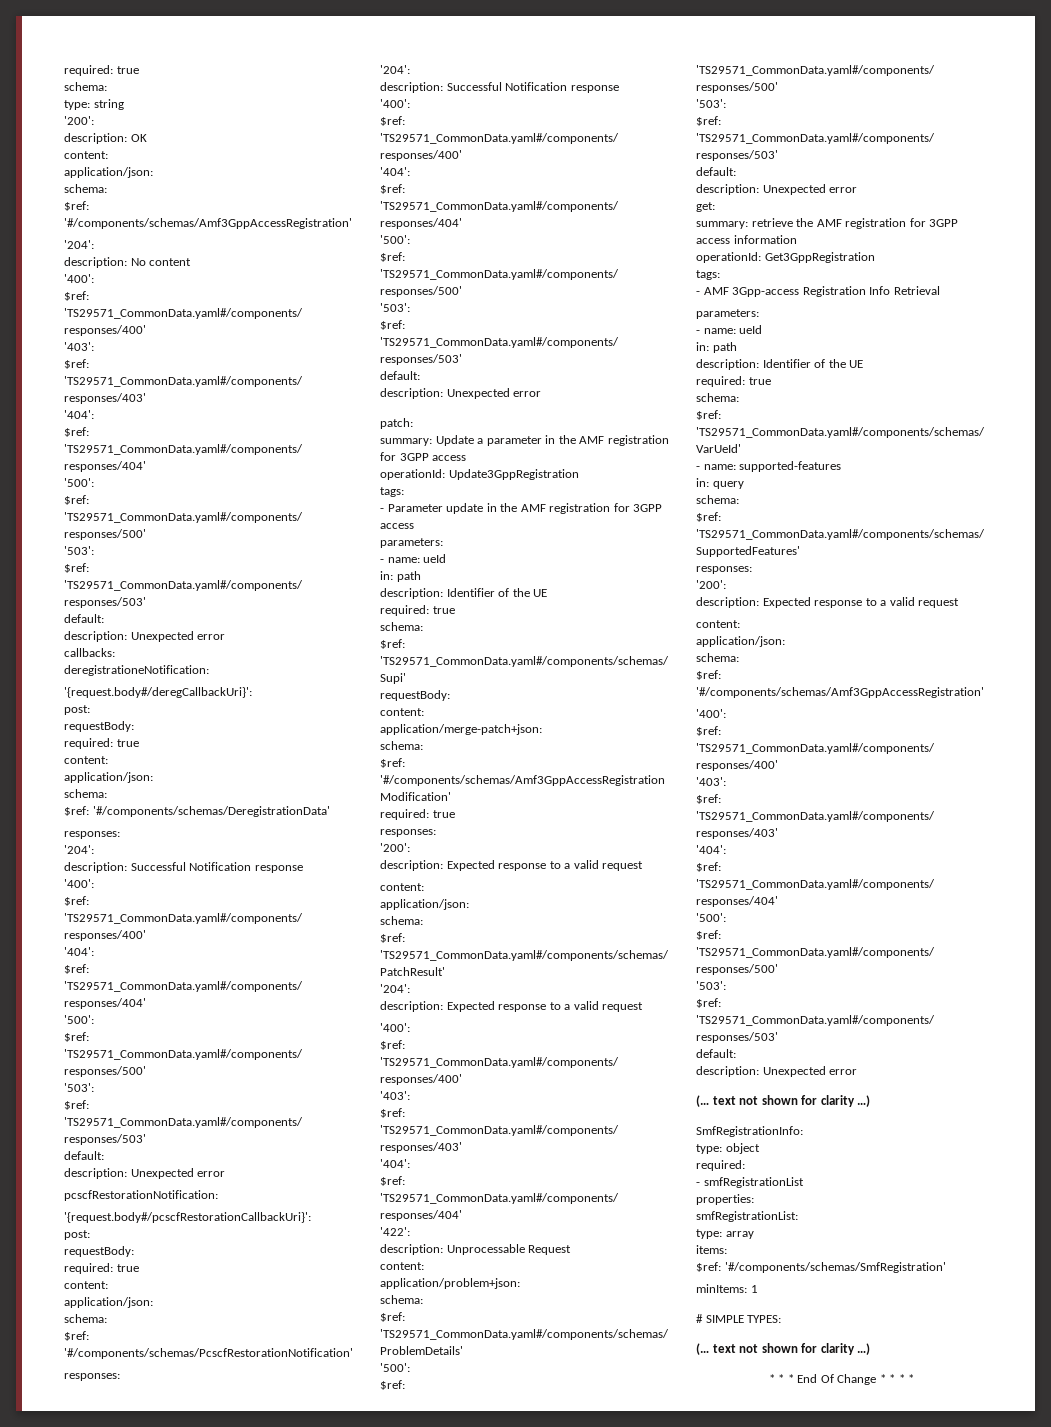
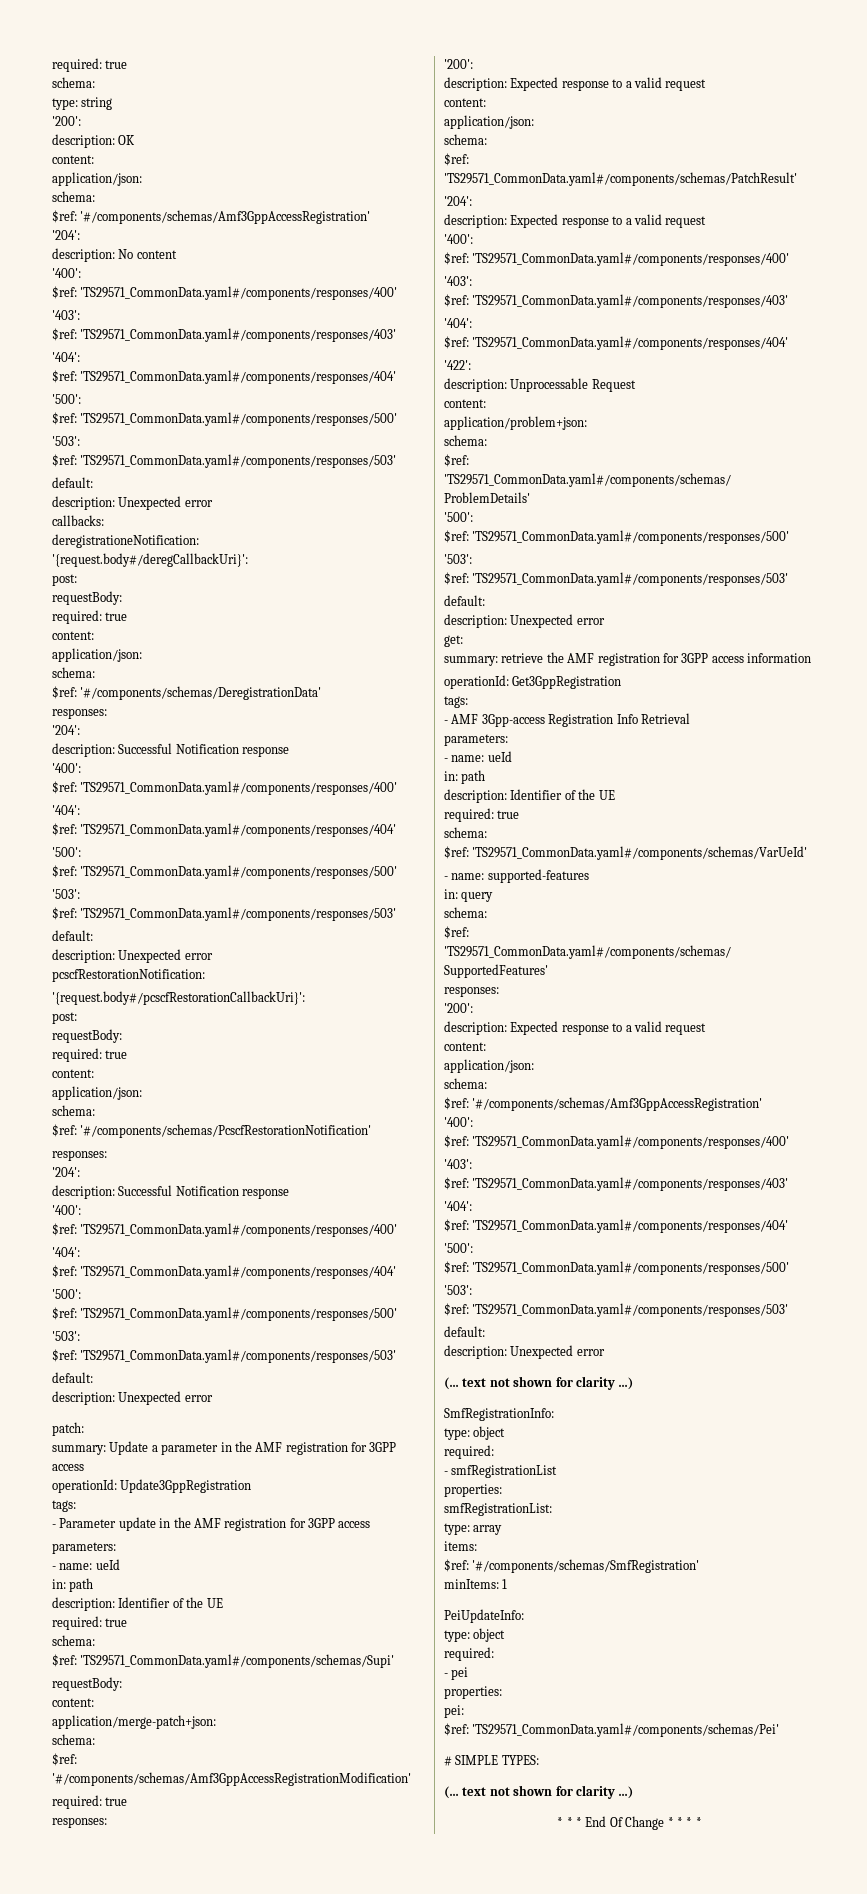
(758, 1289) none -> [444,1609,524,1623] [444,1628,506,1642] [444,1647,494,1661] [444,1667,469,1680] [444,1686,502,1699] [444,1705,464,1718] [444,1723,780,1737] // PeiUpdateInfo: // type: object // required: // - pei // properties: // pei: // $ref: 'TS29571_CommonData.yaml#/components/schemas/Pei'

